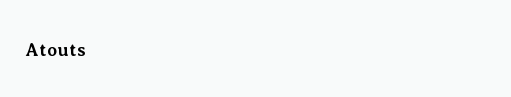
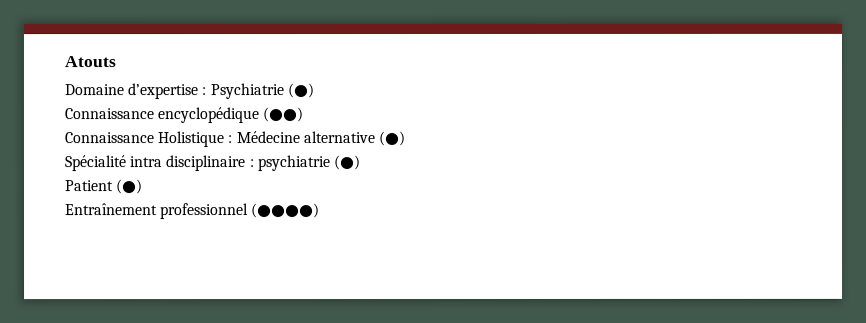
(86, 49) none -> [64,83,314,100] [64,107,304,124] [64,131,405,148] [64,155,361,172] [65,179,144,195] [65,203,321,220] // Domaine d’expertise : Psychiatrie (●) // Connaissance encyclopédique (●●) // Connaissance Holistique : Médecine alternative (●) // Spécialité intra disciplinaire : psychiatrie (●) // Patient (●) // Entraînement professionnel (●●●●)

